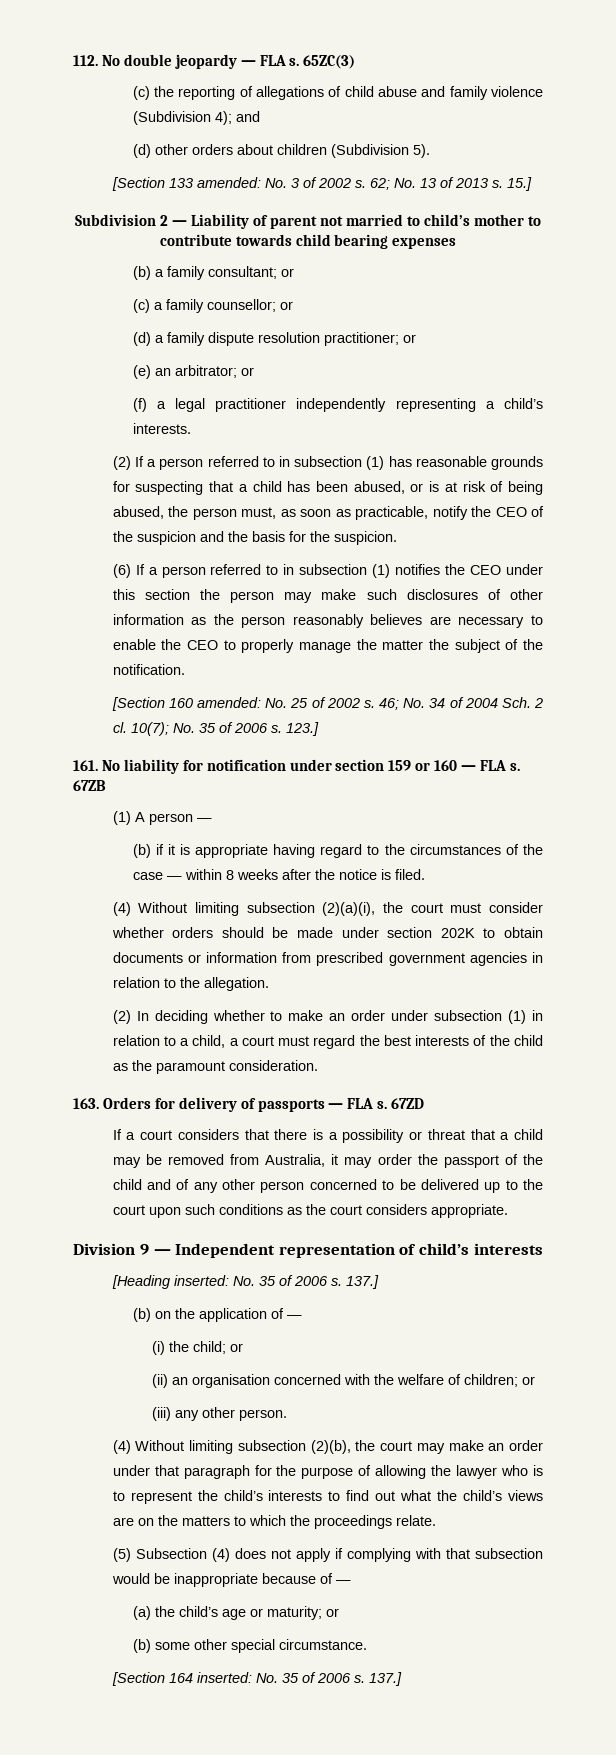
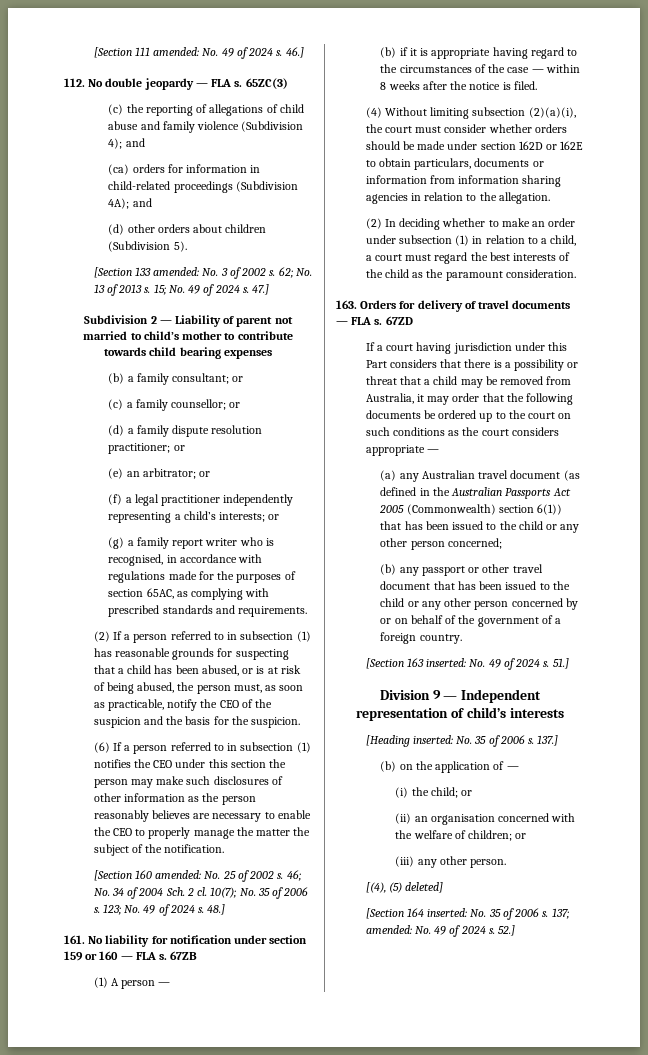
(73, 60) none -> [93,47,304,59] [Section 111 amended: No. 49 of 2024 s. 46.] //
(260, 116) none -> [108,164,261,175] [108,181,298,193] [108,198,152,209] // (ca) orders for information in child-related proceedings (Subdivision 4A); and
[506,177,532,191] 15.] -> [153,284,270,296] 15; No. 49 of 2024 s. 47.]
[132,423,191,434] interests. -> [219,512,280,522] [108,537,274,549] [108,554,263,566] [108,571,296,583] [108,588,270,600] [108,605,308,617] interests; or // (g) a family report writer who is recognised, in accordance with regulations made for the purposes of section 65AC, as complying with prescribed standards and requirements.
[285,722,319,736] 123.] -> [102,904,226,916] 123; No. 49 of 2024 s. 48.]
[440,928,475,938] 202K -> [518,141,584,150] 162D or 162E
(543, 932) none -> [414,158,472,170] particulars,
[316,952,465,966] prescribed government -> [458,175,562,187] information sharing
[257,1099,325,1112] passports -> [478,300,571,309] travel documents
(173, 1135) none -> [416,342,568,354] [365,360,387,368] having jurisdiction under this Part
[417,1154,543,1168] [112,1179,479,1193] the passport of the child and of any other person concerned to be delivered -> [482,393,574,405] [365,410,477,419] that the following documents be ordered
[148,1207,181,1218] upon -> [558,413,572,419] on
[430,1204,508,1218] appropriate. -> [365,445,439,456] [380,470,580,482] [380,487,571,499] [379,504,563,515] [380,521,580,533] [380,538,502,550] [380,564,543,576] [380,581,570,590] [380,598,578,610] [380,615,562,627] [380,632,462,644] [365,658,569,670] appropriate — // (a) any Australian travel document (as defined in the Australian Passports Act 2005 (Commonwealth) section 6(1)) that has been issued to the child or any other person concerned; // (b) any passport or other travel document that has been issued to the child or any other person concerned by or on behalf of the government of a foreign country. // [Section 163 inserted: No. 49 of 2024 s. 51.]
[112,1440,543,1454] [112,1465,543,1479] [112,1490,543,1504] [112,1515,436,1529] [112,1548,543,1562] [111,1573,351,1587] [132,1606,339,1620] [132,1639,367,1653] (4) Without limiting subsection (2)(b), the court may make an order under that paragraph for the purpose of allowing the lawyer who is to represent the child’s interests to find out what the child’s views are on the matters to which the proceedings relate. // (5) Subsection (4) does not apply if complying with that subsection would be inappropriate because of — // (a) the child’s age or maturity; or // (b) some other special circumstance. -> [365,882,444,893] [(4), (5) deleted]
[368,1672,402,1686] 137.] -> [551,908,569,919] [365,925,516,937] 137; amended: No. 49 of 2024 s. 52.]

